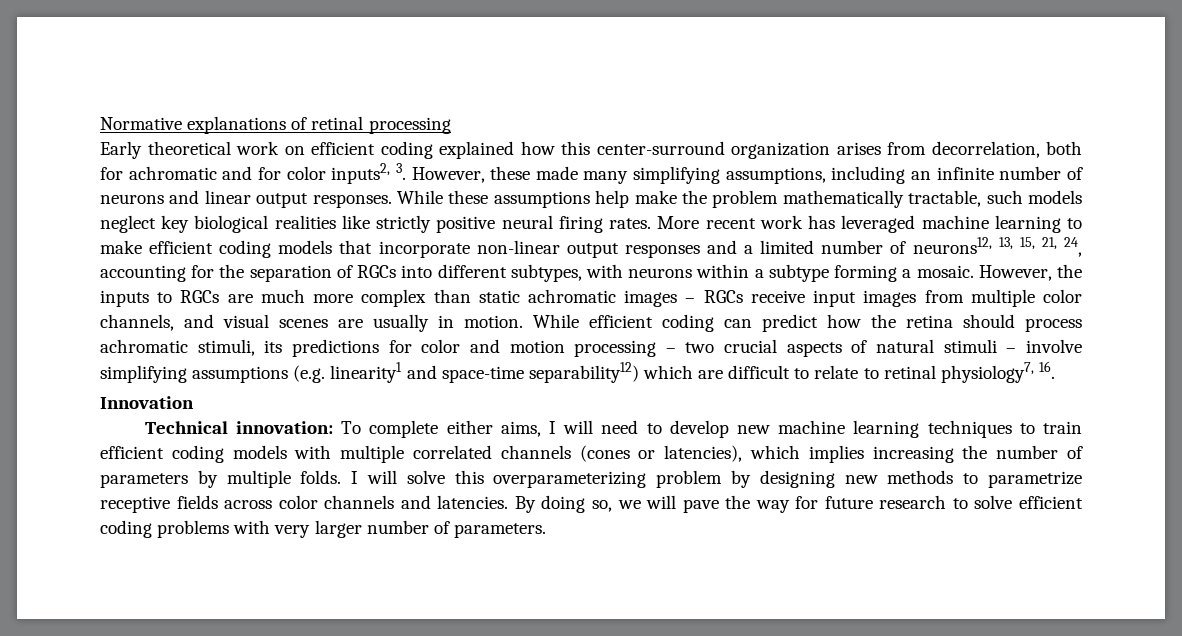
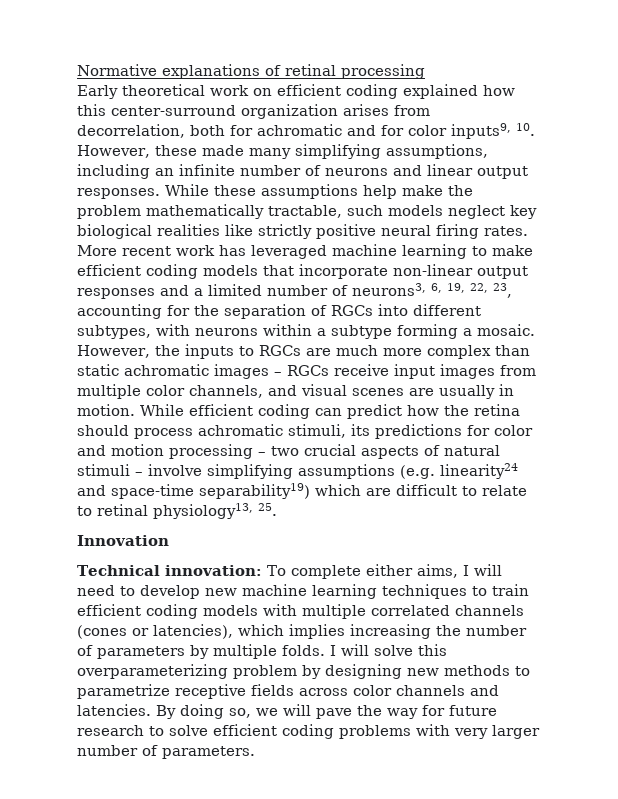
[331,163,406,184] inputs2, 3. -> [451,123,535,139] inputs9, 10.
[912,237,1082,257] neurons12, 13, 15, 21, 24, -> [352,283,512,298] neurons3, 6, 19, 22, 23,
[330,362,403,383] linearity1 -> [440,463,518,479] linearity24
[528,362,639,383] separability12) -> [199,483,310,499] separability19)
[940,361,1055,383] physiology7, 16. -> [153,503,277,519] physiology13, 25.

